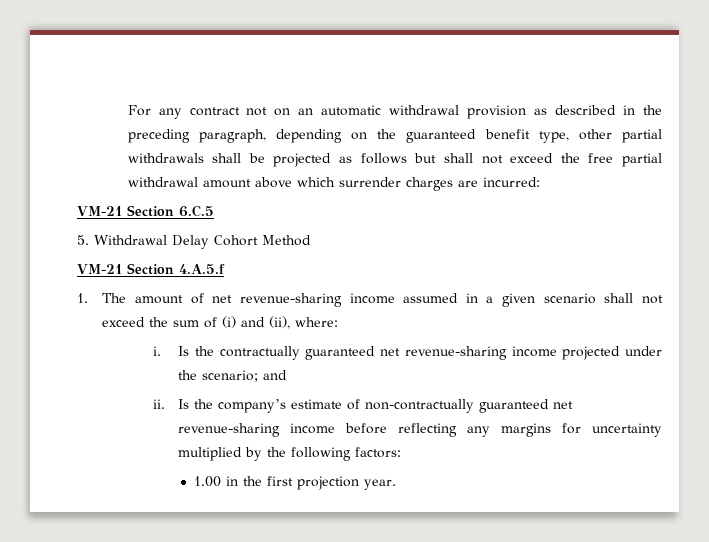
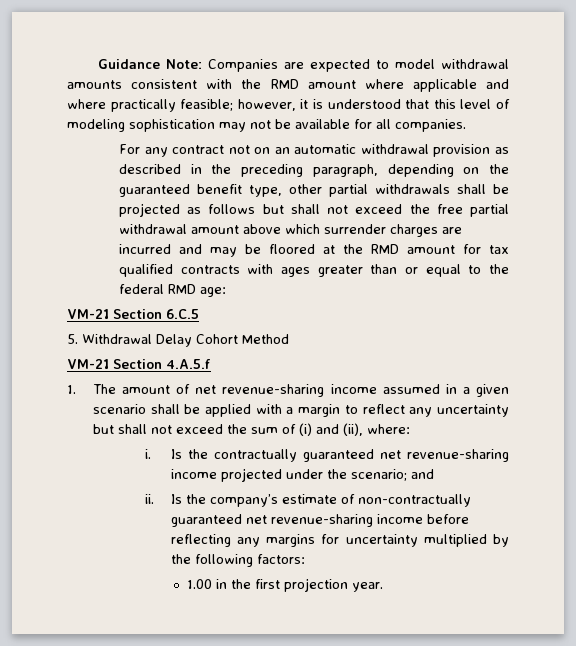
(127, 110) none -> [98,59,509,72] [67,79,509,92] [67,99,511,112] [67,119,466,132] Guidance Note: Companies are expected to model withdrawal amounts consistent with the RMD amount where applicable and where practically feasible; however, it is understood that this level of modeling sophistication may not be available for all companies. //
[482,177,540,187] incurred: -> [118,244,509,257] [118,264,509,277] [118,284,226,297] incurred and may be floored at the RMD amount for tax qualified contracts with ages greater than or equal to the federal RMD age:
(634, 298) none -> [184,404,509,417] [92,424,147,434] be applied with a margin to reflect any uncertainty but shall

